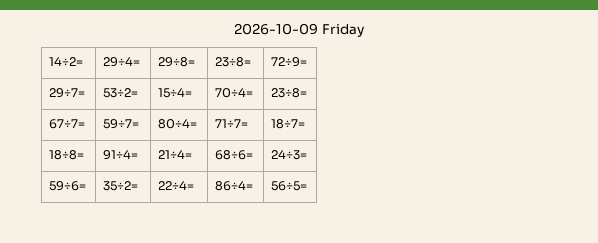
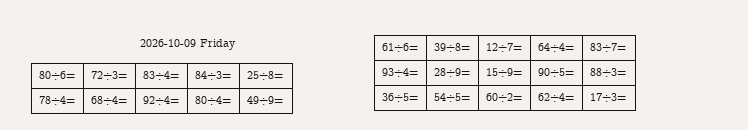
[49,57,84,66] [103,57,141,67] [158,57,196,67] [215,57,252,67] [271,57,308,67] [49,88,86,98] [103,88,139,98] [158,88,193,98] [215,88,254,98] [271,88,308,98] [49,119,86,129] [103,119,140,129] [158,119,198,129] [215,119,249,128] [271,119,306,129] [49,150,85,160] [103,150,139,160] [158,150,193,159] [215,150,254,160] [271,150,308,160] [49,181,87,191] [103,181,139,191] [158,181,195,190] [215,181,254,191] [271,181,308,191] 14÷2= | 29÷4= | 29÷8= | 23÷8= | 72÷9= // 29÷7= | 53÷2= | 15÷4= | 70÷4= | 23÷8= // 67÷7= | 59÷7= | 80÷4= | 71÷7= | 18÷7= // 18÷8= | 91÷4= | 21÷4= | 68÷6= | 24÷3= // 59÷6= | 35÷2= | 22÷4= | 86÷4= | 56÷5= -> [38,71,75,80] [90,71,127,80] [142,71,179,80] [194,71,231,80] [246,71,283,80] [38,96,75,105] [90,96,127,105] [142,96,179,105] [194,96,231,105] [246,96,283,105] [381,43,418,52] [433,43,470,52] [485,43,522,52] [537,43,574,52] [589,43,626,52] [381,68,418,77] [433,68,470,77] [485,68,522,77] [537,68,574,77] [589,68,626,77] [381,93,418,102] [433,93,470,102] [485,93,522,102] [537,93,574,102] [589,93,626,102] 80÷6= | 72÷3= | 83÷4= | 84÷3= | 25÷8= // 78÷4= | 68÷4= | 92÷4= | 80÷4= | 49÷9= // 61÷6= | 39÷8= | 12÷7= | 64÷4= | 83÷7= // 93÷4= | 28÷9= | 15÷9= | 90÷5= | 88÷3= // 36÷5= | 54÷5= | 60÷2= | 62÷4= | 17÷3=

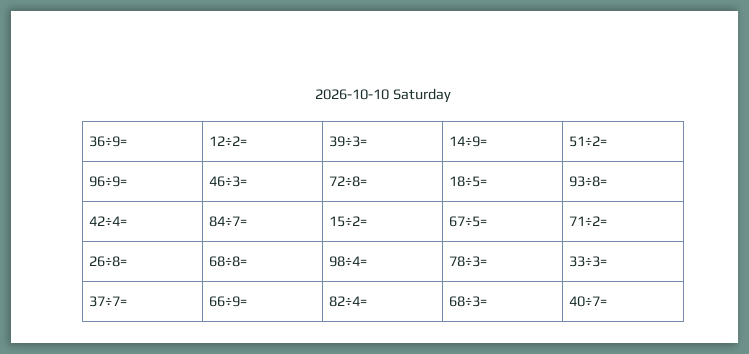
[139,39,236,50] [38,71,75,80] [90,71,127,80] [142,71,179,80] [194,71,231,80] [246,71,283,80] [38,96,75,105] [90,96,127,105] [142,96,179,105] [194,96,231,105] [246,96,283,105] [381,43,418,52] [433,43,470,52] [485,43,522,52] [537,43,574,52] [589,43,626,52] [381,68,418,77] [433,68,470,77] [485,68,522,77] [537,68,574,77] [589,68,626,77] [381,93,418,102] [433,93,470,102] [485,93,522,102] [537,93,574,102] [589,93,626,102] 2026-10-09 Friday // 80÷6= | 72÷3= | 83÷4= | 84÷3= | 25÷8= // 78÷4= | 68÷4= | 92÷4= | 80÷4= | 49÷9= // 61÷6= | 39÷8= | 12÷7= | 64÷4= | 83÷7= // 93÷4= | 28÷9= | 15÷9= | 90÷5= | 88÷3= // 36÷5= | 54÷5= | 60÷2= | 62÷4= | 17÷3= -> [315,88,451,103] [89,136,128,147] [209,136,248,146] [329,136,368,147] [449,136,488,147] [569,136,608,147] [89,176,128,187] [209,176,248,187] [329,176,368,187] [449,176,488,187] [569,176,608,187] [89,216,128,226] [209,216,248,227] [329,216,368,227] [449,216,488,227] [569,216,608,226] [89,256,128,267] [209,256,248,267] [329,256,368,267] [449,256,488,267] [569,256,608,267] [89,296,128,307] [209,296,248,307] [329,296,368,307] [449,296,488,307] [569,296,608,307] 2026-10-10 Saturday // 36÷9= | 12÷2= | 39÷3= | 14÷9= | 51÷2= // 96÷9= | 46÷3= | 72÷8= | 18÷5= | 93÷8= // 42÷4= | 84÷7= | 15÷2= | 67÷5= | 71÷2= // 26÷8= | 68÷8= | 98÷4= | 78÷3= | 33÷3= // 37÷7= | 66÷9= | 82÷4= | 68÷3= | 40÷7=

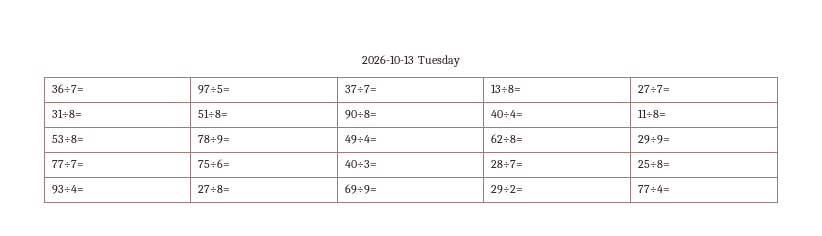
[315,88,451,103] [89,136,128,147] [209,136,248,146] [329,136,368,147] [449,136,488,147] [569,136,608,147] [89,176,128,187] [209,176,248,187] [329,176,368,187] [449,176,488,187] [569,176,608,187] [89,216,128,226] [209,216,248,227] [329,216,368,227] [449,216,488,227] [569,216,608,226] [89,256,128,267] [209,256,248,267] [329,256,368,267] [449,256,488,267] [569,256,608,267] [89,296,128,307] [209,296,248,307] [329,296,368,307] [449,296,488,307] [569,296,608,307] 2026-10-10 Saturday // 36÷9= | 12÷2= | 39÷3= | 14÷9= | 51÷2= // 96÷9= | 46÷3= | 72÷8= | 18÷5= | 93÷8= // 42÷4= | 84÷7= | 15÷2= | 67÷5= | 71÷2= // 26÷8= | 68÷8= | 98÷4= | 78÷3= | 33÷3= // 37÷7= | 66÷9= | 82÷4= | 68÷3= | 40÷7= -> [362,55,460,67] [52,84,85,93] [198,85,231,94] [345,85,378,93] [491,84,522,93] [638,85,671,93] [52,109,83,118] [198,109,229,118] [345,110,378,119] [491,110,524,118] [638,109,667,118] [52,135,85,143] [198,135,231,144] [345,135,378,144] [491,134,524,143] [638,135,671,144] [52,160,85,168] [198,159,231,168] [345,160,378,168] [491,160,524,168] [638,160,671,168] [52,185,85,194] [198,185,231,193] [345,184,378,194] [491,185,524,194] [638,185,671,193] 2026-10-13 Tuesday // 36÷7= | 97÷5= | 37÷7= | 13÷8= | 27÷7= // 31÷8= | 51÷8= | 90÷8= | 40÷4= | 11÷8= // 53÷8= | 78÷9= | 49÷4= | 62÷8= | 29÷9= // 77÷7= | 75÷6= | 40÷3= | 28÷7= | 25÷8= // 93÷4= | 27÷8= | 69÷9= | 29÷2= | 77÷4=

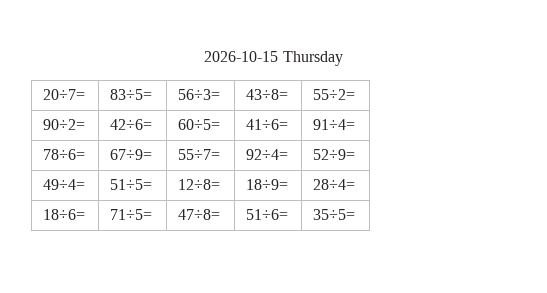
[362,55,460,67] [52,84,85,93] [198,85,231,94] [345,85,378,93] [491,84,522,93] [638,85,671,93] [52,109,83,118] [198,109,229,118] [345,110,378,119] [491,110,524,118] [638,109,667,118] [52,135,85,143] [198,135,231,144] [345,135,378,144] [491,134,524,143] [638,135,671,144] [52,160,85,168] [198,159,231,168] [345,160,378,168] [491,160,524,168] [638,160,671,168] [52,185,85,194] [198,185,231,193] [345,184,378,194] [491,185,524,194] [638,185,671,193] 2026-10-13 Tuesday // 36÷7= | 97÷5= | 37÷7= | 13÷8= | 27÷7= // 31÷8= | 51÷8= | 90÷8= | 40÷4= | 11÷8= // 53÷8= | 78÷9= | 49÷4= | 62÷8= | 29÷9= // 77÷7= | 75÷6= | 40÷3= | 28÷7= | 25÷8= // 93÷4= | 27÷8= | 69÷9= | 29÷2= | 77÷4= -> [204,51,343,66] [43,89,86,100] [110,89,153,100] [178,89,221,100] [246,89,289,100] [313,89,356,100] [43,119,86,130] [110,119,153,130] [178,119,221,130] [246,119,289,130] [313,119,356,130] [43,149,86,160] [110,149,153,160] [178,149,221,160] [246,149,289,160] [313,149,356,160] [43,179,86,190] [110,179,153,190] [178,179,221,190] [246,179,289,190] [313,179,356,190] [43,209,86,220] [110,209,153,220] [178,209,221,220] [246,209,289,220] [313,209,356,220] 2026-10-15 Thursday // 20÷7= | 83÷5= | 56÷3= | 43÷8= | 55÷2= // 90÷2= | 42÷6= | 60÷5= | 41÷6= | 91÷4= // 78÷6= | 67÷9= | 55÷7= | 92÷4= | 52÷9= // 49÷4= | 51÷5= | 12÷8= | 18÷9= | 28÷4= // 18÷6= | 71÷5= | 47÷8= | 51÷6= | 35÷5=

